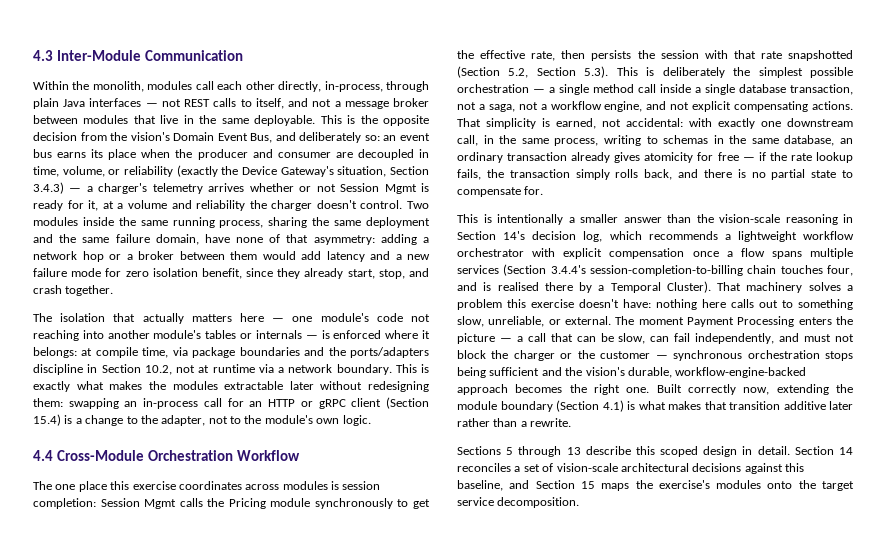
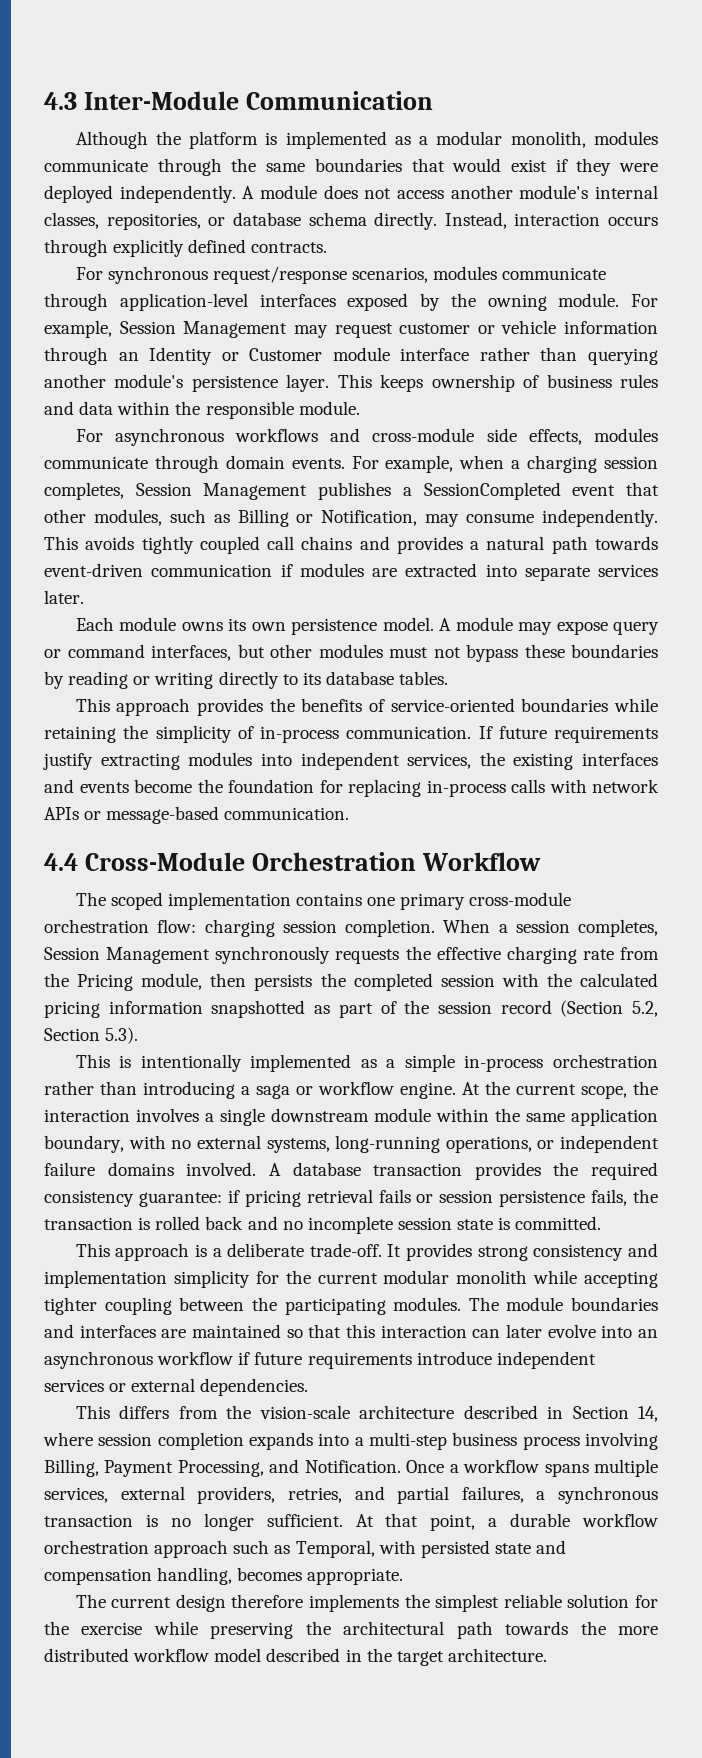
[33,81,430,92] [33,98,429,109] [33,115,429,126] [33,132,430,143] [33,149,429,160] [33,165,429,177] [33,182,429,194] [33,200,429,211] [33,217,431,228] [33,234,430,245] [33,251,430,262] [33,268,430,279] [33,285,114,296] [33,313,430,324] [33,330,430,341] [33,347,430,358] [33,364,429,375] [33,381,429,392] [33,397,429,409] [33,414,371,426] Within the monolith, modules call each other directly, in-process, through plain Java interfaces — not REST calls to itself, and not a message broker between modules that live in the same deployable. This is the opposite decision from the vision's Domain Event Bus, and deliberately so: an event bus earns its place when the producer and consumer are decoupled in time, volume, or reliability (exactly the Device Gateway's situation, Section 3.4.3) — a charger's telemetry arrives whether or not Session Mgmt is ready for it, at a volume and reliability the charger doesn't control. Two modules inside the same running process, sharing the same deployment and the same failure domain, have none of that asymmetry: adding a network hop or a broker between them would add latency and a new failure mode for zero isolation benefit, since they already start, stop, and crash together. // The isolation that actually matters here — one module's code not reaching into another module's tables or internals — is enforced where it belongs: at compile time, via package boundaries and the ports/adapters discipline in Section 10.2, not at runtime via a network boundary. This is exactly what makes the modules extractable later without redesigning them: swapping an in-process call for an HTTP or gRPC client (Section 15.4) is a change to the adapter, not to the module's own logic. -> [75,131,659,149] [44,158,658,176] [44,185,659,203] [44,212,658,230] [44,239,328,257] [75,266,607,284] [44,293,658,311] [44,320,658,338] [44,347,658,365] [44,374,659,392] [44,401,360,419] [75,428,659,446] [44,455,659,473] [44,482,659,500] [44,509,659,527] [44,536,658,554] [44,563,658,581] [44,590,84,604] [75,617,660,635] [44,644,658,662] [44,671,449,689] [75,698,659,716] [44,725,658,743] [43,752,658,770] [44,779,659,797] [44,806,350,824] Although the platform is implemented as a modular monolith, modules communicate through the same boundaries that would exist if they were deployed independently. A module does not access another module's internal classes, repositories, or database schema directly. Instead, interaction occurs through explicitly defined contracts. // For synchronous request/response scenarios, modules communicate through application-level interfaces exposed by the owning module. For example, Session Management may request customer or vehicle information through an Identity or Customer module interface rather than querying another module's persistence layer. This keeps ownership of business rules and data within the responsible module. // For asynchronous workflows and cross-module side effects, modules communicate through domain events. For example, when a charging session completes, Session Management publishes a SessionCompleted event that other modules, such as Billing or Notification, may consume independently. This avoids tightly coupled call chains and provides a natural path towards event-driven communication if modules are extracted into separate services later. // Each module owns its own persistence model. A module may expose query or command interfaces, but other modules must not bypass these boundaries by reading or writing directly to its database tables. // This approach provides the benefits of service-oriented boundaries while retaining the simplicity of in-process communication. If future requirements justify extracting modules into independent services, the existing interfaces and events become the foundation for replacing in-process calls with network APIs or message-based communication.
[55,481,381,492] [33,498,430,509] [457,50,556,61] one place this exercise coordinates across modules is session completion: Session Mgmt calls the Pricing module synchronously to get the effective rate, -> [110,892,572,910] [44,919,658,937] [44,946,659,964] [44,973,203,991] scoped implementation contains one primary cross-module orchestration flow: charging session completion. When a session completes, Session Management synchronously requests the effective charging rate from the Pricing module,
(655, 54) none -> [353,973,433,991] completed
[733,50,853,61] [457,66,853,78] [457,84,853,95] [457,101,853,112] [457,118,853,129] [457,135,853,146] [457,152,853,163] [457,169,853,180] [457,186,544,197] [457,214,853,225] [457,231,854,242] [457,248,853,259] [457,264,853,276] [457,281,853,293] [457,299,853,310] [457,316,853,327] [457,333,854,344] [457,350,853,361] [457,367,807,378] [457,384,853,395] [457,400,853,412] [457,418,572,427] [457,446,853,457] [457,463,804,474] [457,480,854,491] [457,497,580,508] that rate snapshotted (Section 5.2, Section 5.3). This is deliberately the simplest possible orchestration — a single method call inside a single database transaction, not a saga, not a workflow engine, and not explicit compensating actions. That simplicity is earned, not accidental: with exactly one downstream call, in the same process, writing to schemas in the same database, an ordinary transaction already gives atomicity for free — if the rate lookup fails, the transaction simply rolls back, and there is no partial state to compensate for. // This is intentionally a smaller answer than the vision-scale reasoning in Section 14's decision log, which recommends a lightweight workflow orchestrator with explicit compensation once a flow spans multiple services (Section 3.4.4's session-completion-to-billing chain touches four, and is realised there by a Temporal Cluster). That machinery solves a problem this exercise doesn't have: nothing here calls out to something slow, unreliable, or external. The moment Payment Processing enters the picture — a call that can be slow, can fail independently, and must not block the charger or the customer — synchronous orchestration stops being sufficient and the vision's durable, workflow-engine-backed approach becomes the right one. Built correctly now, extending the module boundary (Section 4.1) is what makes that transition additive later rather than a rewrite. // Sections 5 through 13 describe this scoped design in detail. Section 14 reconciles a set of vision-scale architectural decisions against this baseline, and Section 15 maps the exercise's modules onto the target service decomposition. -> [546,973,659,987] [44,1000,658,1018] [44,1027,139,1044] [75,1054,659,1072] [44,1081,658,1099] [44,1108,658,1126] [44,1135,659,1153] [44,1162,658,1180] [44,1189,658,1207] [44,1216,602,1234] [75,1243,658,1261] [44,1270,658,1288] [44,1297,658,1315] [44,1324,658,1338] [44,1351,596,1369] [44,1378,309,1396] [75,1405,658,1422] [43,1432,658,1450] [44,1459,659,1477] [44,1486,658,1504] [44,1513,658,1531] [44,1540,567,1558] [44,1567,404,1585] [75,1594,659,1612] [44,1621,659,1639] [44,1648,547,1666] the calculated pricing information snapshotted as part of the session record (Section 5.2, Section 5.3). // This is intentionally implemented as a simple in-process orchestration rather than introducing a saga or workflow engine. At the current scope, the interaction involves a single downstream module within the same application boundary, with no external systems, long-running operations, or independent failure domains involved. A database transaction provides the required consistency guarantee: if pricing retrieval fails or session persistence fails, the transaction is rolled back and no incomplete session state is committed. // This approach is a deliberate trade-off. It provides strong consistency and implementation simplicity for the current modular monolith while accepting tighter coupling between the participating modules. The module boundaries and interfaces are maintained so that this interaction can later evolve into an asynchronous workflow if future requirements introduce independent services or external dependencies. // This differs from the vision-scale architecture described in Section 14, where session completion expands into a multi-step business process involving Billing, Payment Processing, and Notification. Once a workflow spans multiple services, external providers, retries, and partial failures, a synchronous transaction is no longer sufficient. At that point, a durable workflow orchestration approach such as Temporal, with persisted state and compensation handling, becomes appropriate. // The current design therefore implements the simplest reliable solution for the exercise while preserving the architectural path towards the more distributed workflow model described in the target architecture.

